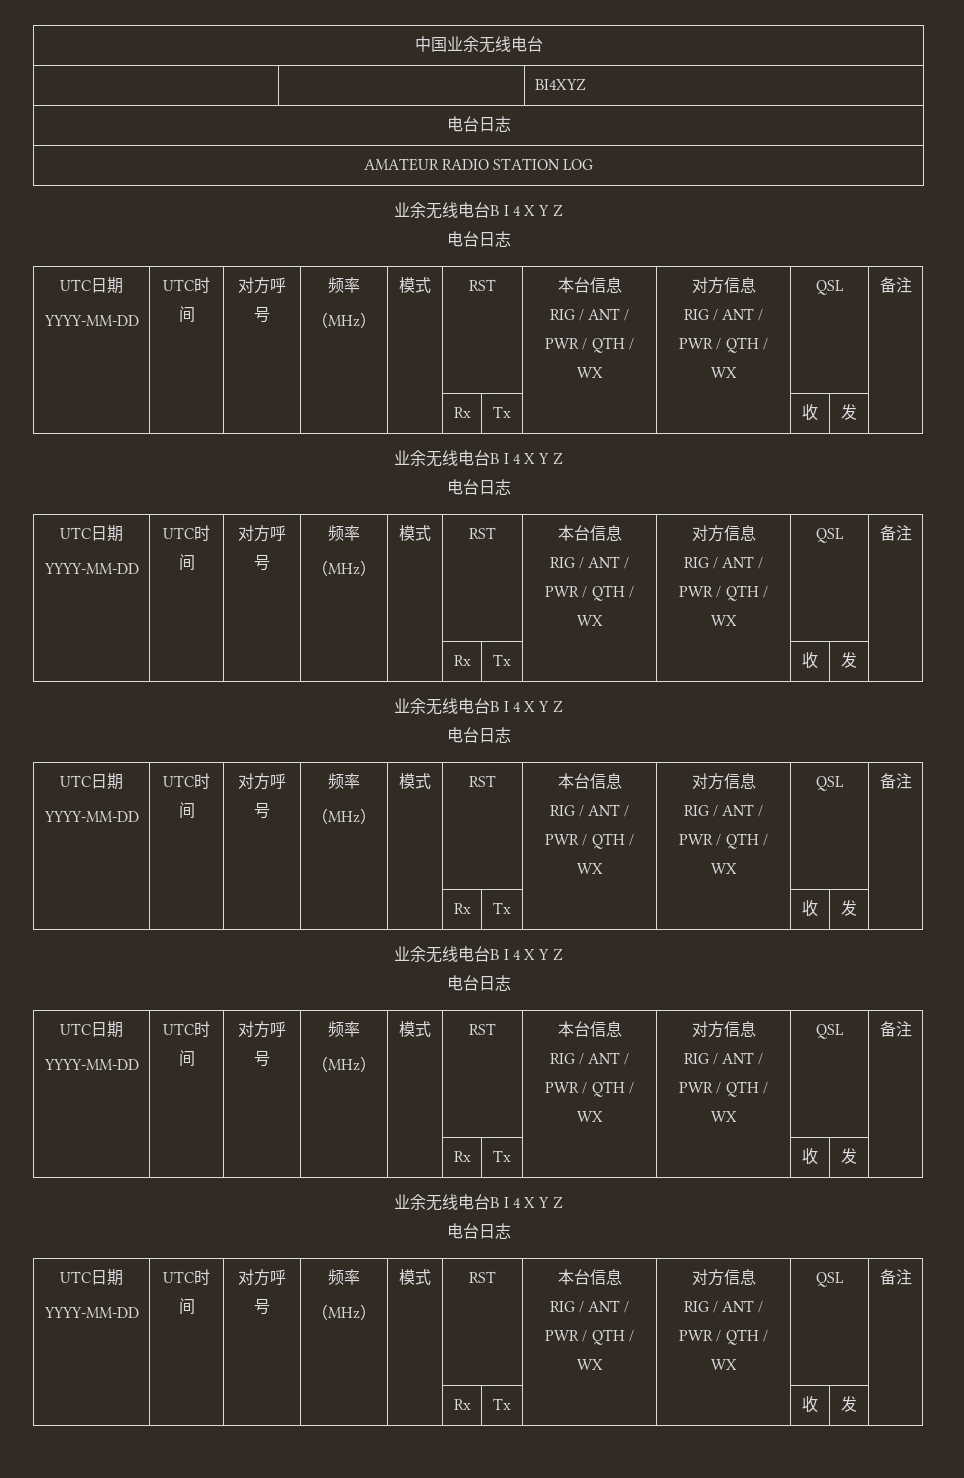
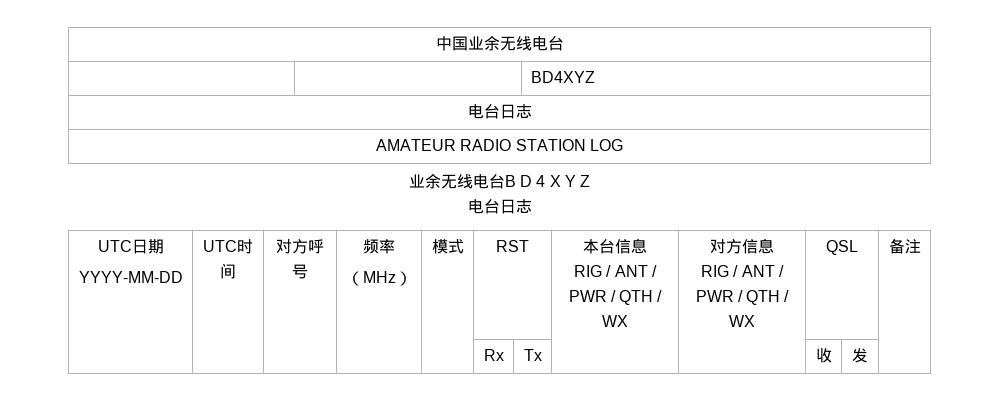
[534,78,586,91] BI4XYZ -> [530,71,595,83] BD4XYZ
[503,205,509,216] I -> [520,175,533,187] D
[394,450,563,467] [446,479,511,495] [60,525,123,542] [43,563,139,574] [163,525,210,541] [178,554,195,571] [238,525,286,542] [254,554,270,571] [328,525,360,541] [312,560,376,576] [399,525,431,541] [469,527,496,539] [557,525,622,541] [549,556,630,569] [545,585,634,601] [576,615,603,626] [691,525,756,542] [683,556,764,569] [679,585,768,601] [710,615,737,626] [816,528,844,543] [879,525,912,541] [453,655,471,666] [493,654,511,666] [802,652,818,669] [841,652,857,668] [394,698,563,715] [446,727,511,743] [60,773,123,790] [43,811,139,822] [163,773,210,789] [178,802,195,819] [238,773,286,790] [254,802,270,819] [328,773,360,789] [312,808,376,824] [399,773,431,789] [469,775,496,787] [557,773,622,789] [549,804,630,817] [545,833,634,849] [576,863,603,874] [691,773,756,790] [683,804,764,817] [679,833,768,849] [710,863,737,874] [816,776,844,791] [879,773,912,789] [453,903,471,914] [493,902,511,914] [802,900,818,917] [841,900,857,916] [394,946,563,963] [446,975,511,991] [60,1021,123,1038] [43,1059,139,1070] [163,1021,210,1037] [178,1050,195,1067] [238,1021,286,1038] [254,1050,270,1067] [328,1021,360,1037] [312,1056,376,1072] [399,1021,431,1037] [469,1023,496,1035] [557,1021,622,1037] [549,1052,630,1065] [545,1081,634,1097] [576,1111,603,1122] [691,1021,756,1038] [683,1052,764,1065] [679,1081,768,1097] [710,1111,737,1122] [816,1024,844,1039] [879,1021,912,1037] [453,1151,471,1162] [493,1150,511,1162] [802,1148,818,1165] [841,1148,857,1164] [394,1194,563,1211] [446,1223,511,1239] [60,1269,123,1286] [43,1307,139,1318] [163,1269,210,1285] [178,1298,195,1315] [238,1269,286,1286] [254,1298,270,1315] [328,1269,360,1285] [312,1304,376,1320] [399,1269,431,1285] [469,1271,496,1283] [557,1269,622,1285] [549,1300,630,1313] [545,1329,634,1345] [576,1359,603,1370] [691,1269,756,1286] [683,1300,764,1313] [679,1329,768,1345] [710,1359,737,1370] [816,1272,844,1287] [879,1269,912,1285] [453,1399,471,1410] [493,1398,511,1410] [802,1396,818,1413] [841,1396,857,1412] // 业余无线电台B I 4 X Y Z // 电台日志 // UTC日期 // YYYY-MM-DD | UTC时间 | 对方呼号 | 频率 // （MHz） | 模式 | RST | 本台信息 // RIG / ANT / PWR / QTH / WX | 对方信息 // RIG / ANT / PWR / QTH / WX | QSL | 备注 // | | | | | Rx | Tx | | | 收 | 发 | // 业余无线电台B I 4 X Y Z // 电台日志 // UTC日期 // YYYY-MM-DD | UTC时间 | 对方呼号 | 频率 // （MHz） | 模式 | RST | 本台信息 // RIG / ANT / PWR / QTH / WX | 对方信息 // RIG / ANT / PWR / QTH / WX | QSL | 备注 // | | | | | Rx | Tx | | | 收 | 发 | // 业余无线电台B I 4 X Y Z // 电台日志 // UTC日期 // YYYY-MM-DD | UTC时间 | 对方呼号 | 频率 // （MHz） | 模式 | RST | 本台信息 // RIG / ANT / PWR / QTH / WX | 对方信息 // RIG / ANT / PWR / QTH / WX | QSL | 备注 // | | | | | Rx | Tx | | | 收 | 发 | // 业余无线电台B I 4 X Y Z // 电台日志 // UTC日期 // YYYY-MM-DD | UTC时间 | 对方呼号 | 频率 // （MHz） | 模式 | RST | 本台信息 // RIG / ANT / PWR / QTH / WX | 对方信息 // RIG / ANT / PWR / QTH / WX | QSL | 备注 // | | | | | Rx | Tx | | | 收 | 发 | -> (868, 355) none

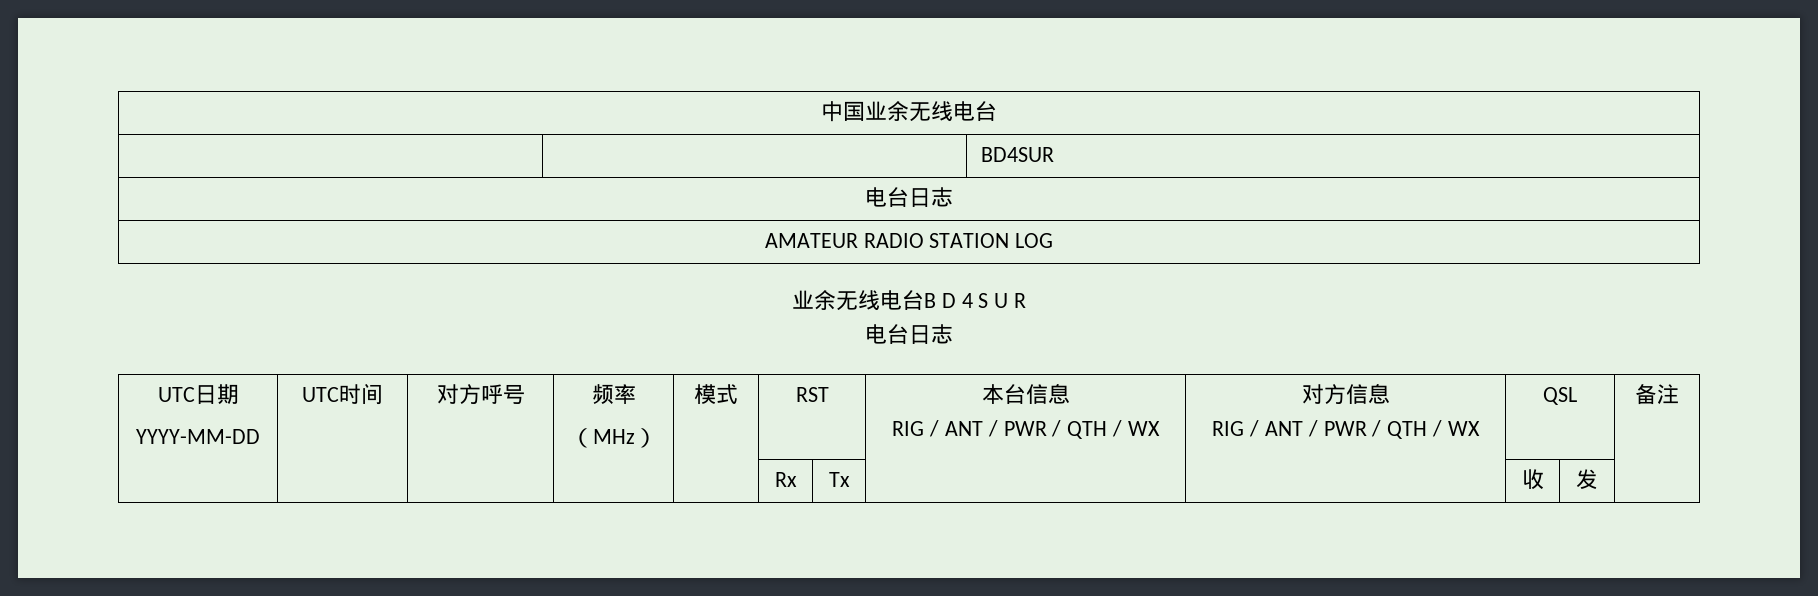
[530,71,595,83] BD4XYZ -> [980,147,1054,162] BD4SUR
[549,175,591,187] X Y Z -> [978,293,1027,308] S U R

